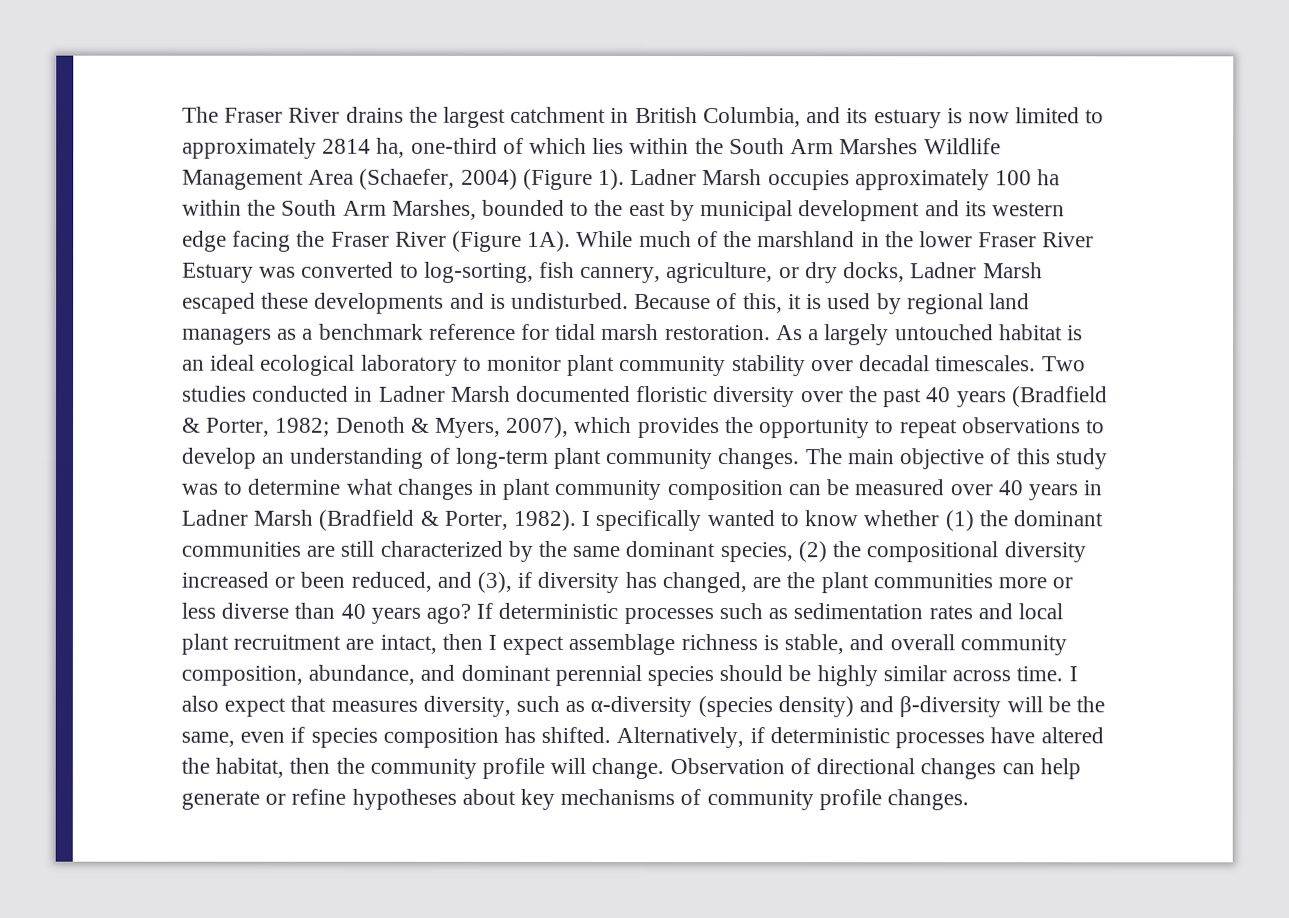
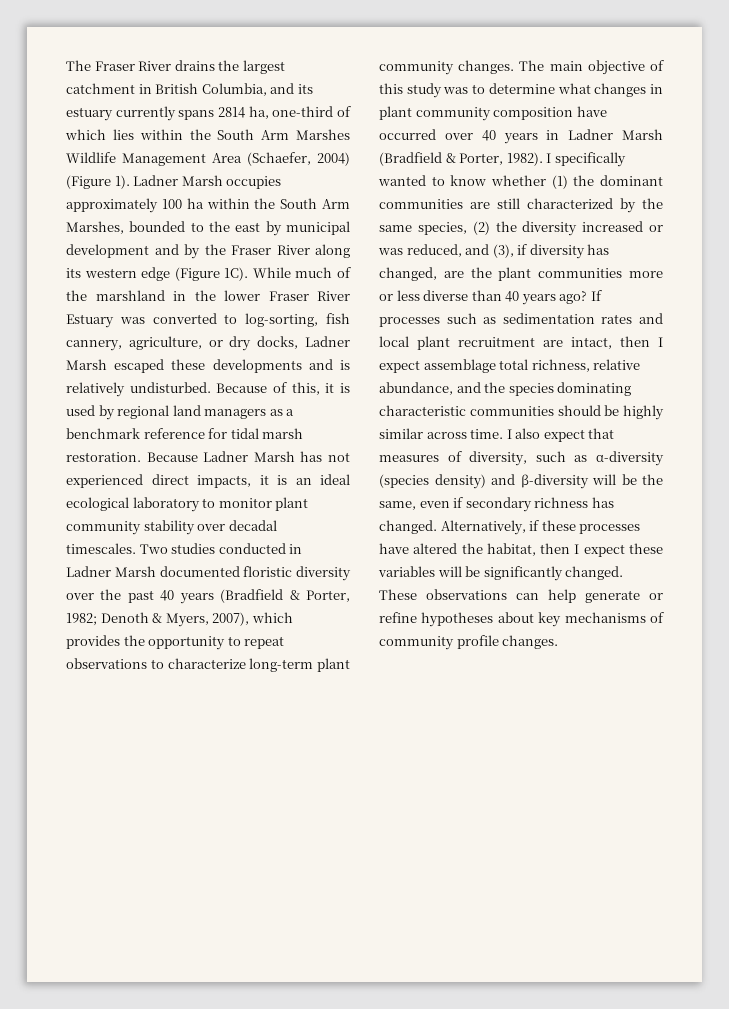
[946,107,1105,124] [182,137,317,159] is now limited to approximately -> [115,106,215,121] currently spans
[964,201,1065,217] [182,230,572,252] its western edge facing the Fraser River (Figure 1A). -> [184,244,350,259] [66,267,249,281] by the Fraser River along its western edge (Figure 1C).
(506, 301) none -> [66,382,125,397] relatively
[775,324,1063,346] As a largely untouched habitat -> [146,451,350,462] [66,474,269,488] Because Ladner Marsh has not experienced direct impacts, it
[181,447,451,469] develop an understanding of -> [167,658,246,669] characterize
[787,479,945,496] can be measured -> [576,106,607,117] [379,129,436,140] have occurred
[625,540,716,558] dominant -> (412, 228) none
[866,541,999,563] compositional -> (517, 226) none
[300,571,346,588] been -> [378,248,403,255] was
[498,602,619,619] deterministic -> (602, 295) none
[680,634,1067,656] [181,664,715,687] richness is stable, and overall community composition, abundance, and dominant perennial species -> [499,359,641,372] [379,382,632,396] [379,405,554,416] total richness, relative abundance, and the species dominating characteristic communities
(418, 706) none -> [447,451,462,462] of
[310,726,612,748] species composition has shifted. -> [465,497,614,512] [379,520,437,534] secondary richness has changed.
[769,727,890,744] deterministic -> [541,520,576,531] these
[335,757,997,780] the community profile will change. Observation of directional changes -> [574,543,663,557] [378,566,624,581] [379,589,507,600] I expect these variables will be significantly changed. These observations

